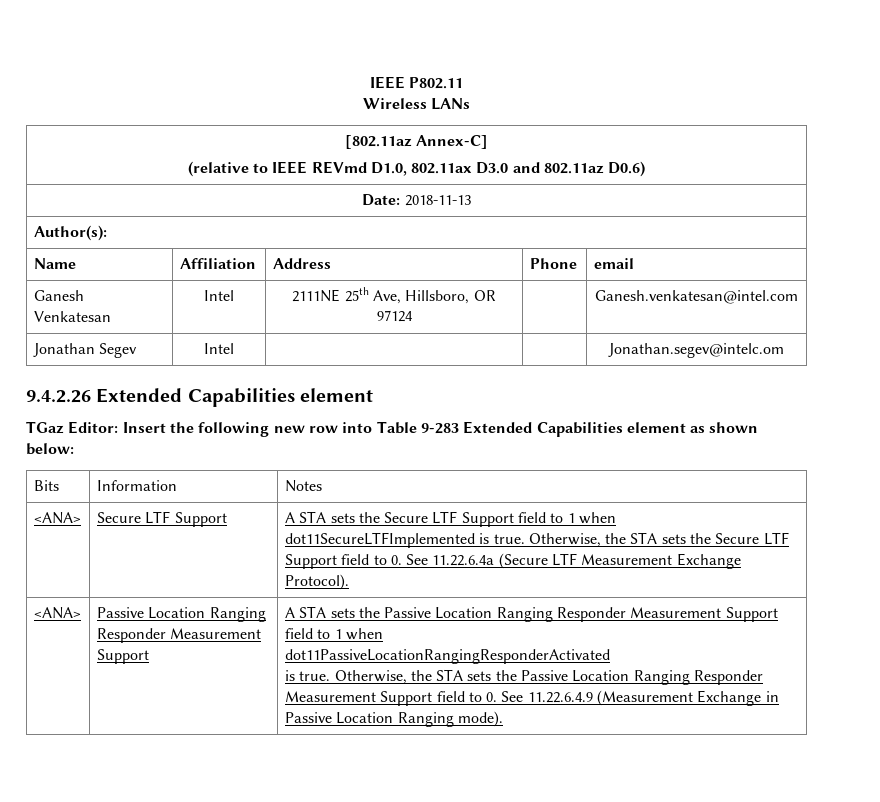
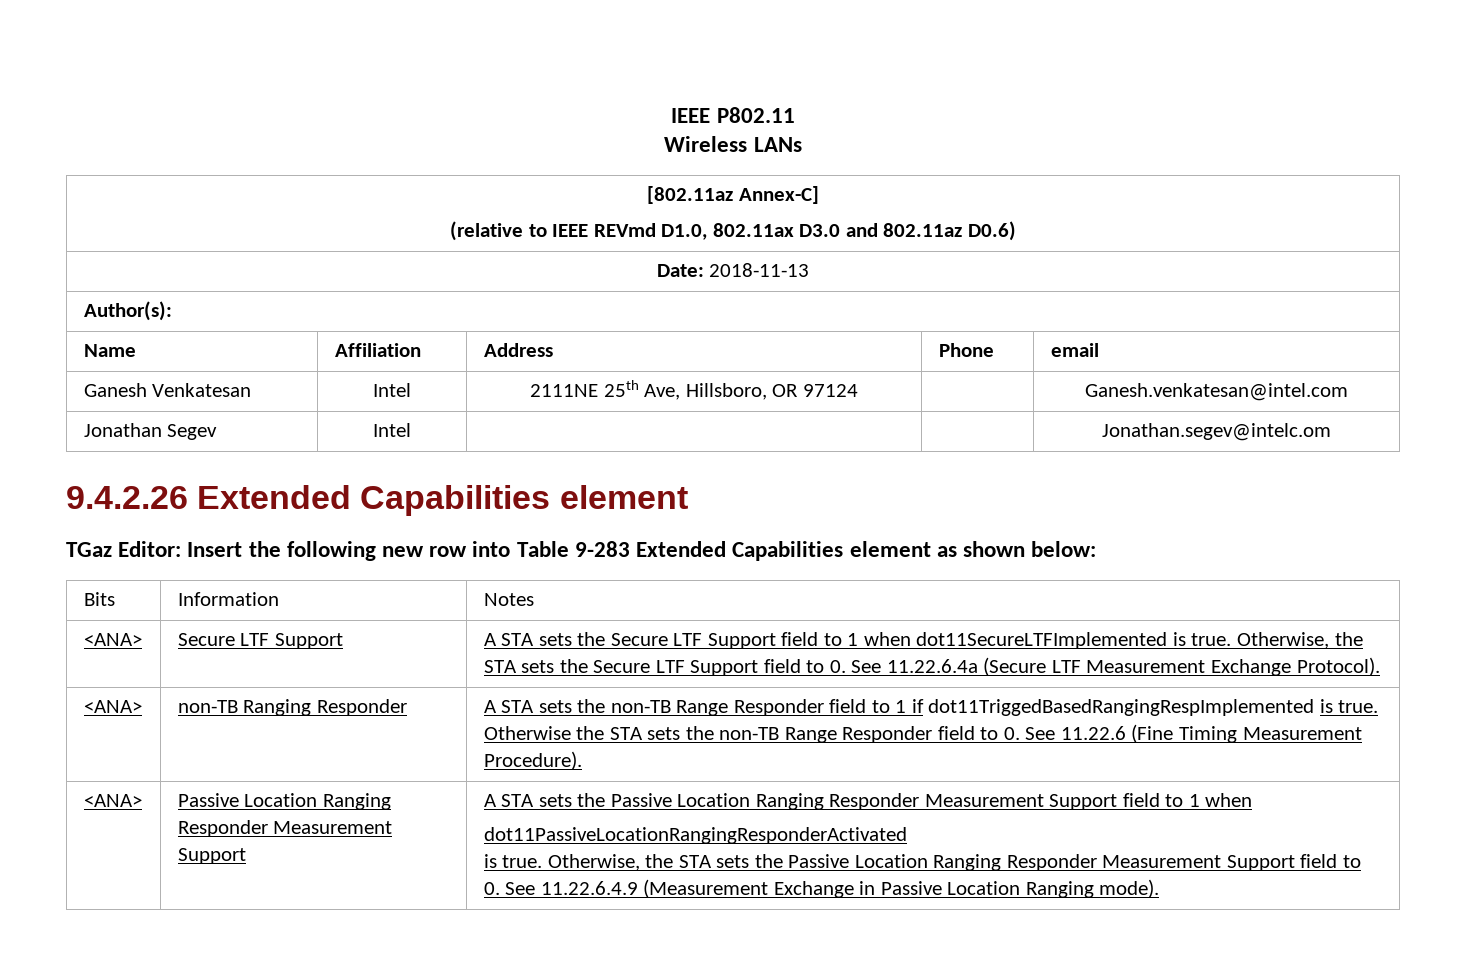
(349, 582) none -> [83,700,142,713] [177,699,407,716] [483,699,1379,716] [483,724,1362,743] [483,751,582,770] // <ANA> | non-TB Ranging Responder | A STA sets the non-TB Range Responder field to 1 if dot11TriggedBasedRangingRespImplemented is true. Otherwise the STA sets the non-TB Range Responder field to 0. See 11.22.6 (Fine Timing Measurement Procedure).

